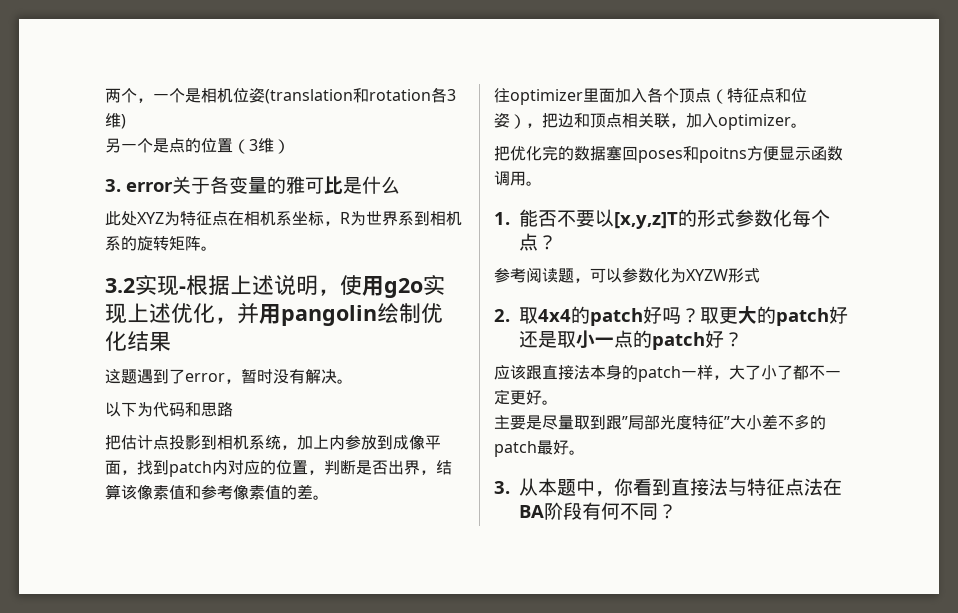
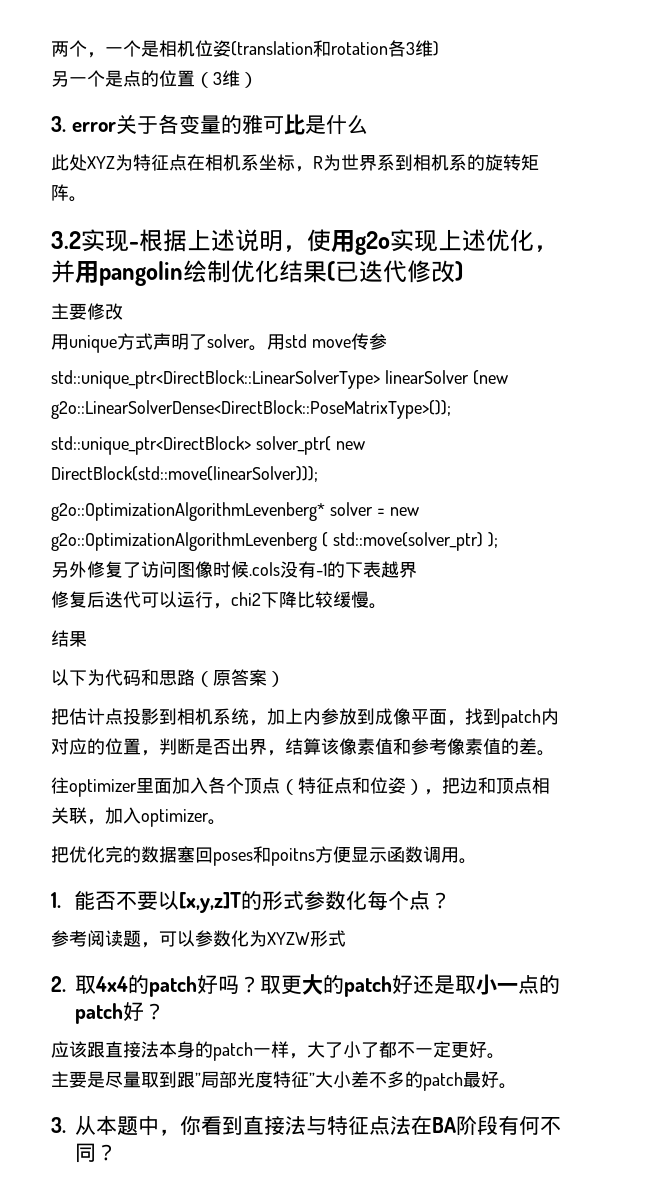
[105,369,353,384] // 这题遇到了error，暂时没有解决。 -> [327,260,463,283] [51,303,123,320] [51,333,387,353] [51,370,508,389] [51,400,451,419] [51,436,365,455] [51,466,318,482] [51,502,419,521] [51,532,498,551] [51,561,417,578] [51,591,387,609] [51,630,87,647] (已迭代修改) // 主要修改 // 用unique方式声明了solver。用std move传参 // std::unique_ptr<DirectBlock::LinearSolverType> linearSolver (new g2o::LinearSolverDense<DirectBlock::PoseMatrixType>()); // std::unique_ptr<DirectBlock> solver_ptr( new DirectBlock(std::move(linearSolver))); // g2o::OptimizationAlgorithmLevenberg* solver = new g2o::OptimizationAlgorithmLevenberg ( std::move(solver_ptr) ); // 另外修复了访问图像时候.cols没有-1的下表越界 // 修复后迭代可以运行，chi2下降比较缓慢。 // 结果
(233, 409) none -> [195,669,285,687] （原答案）

